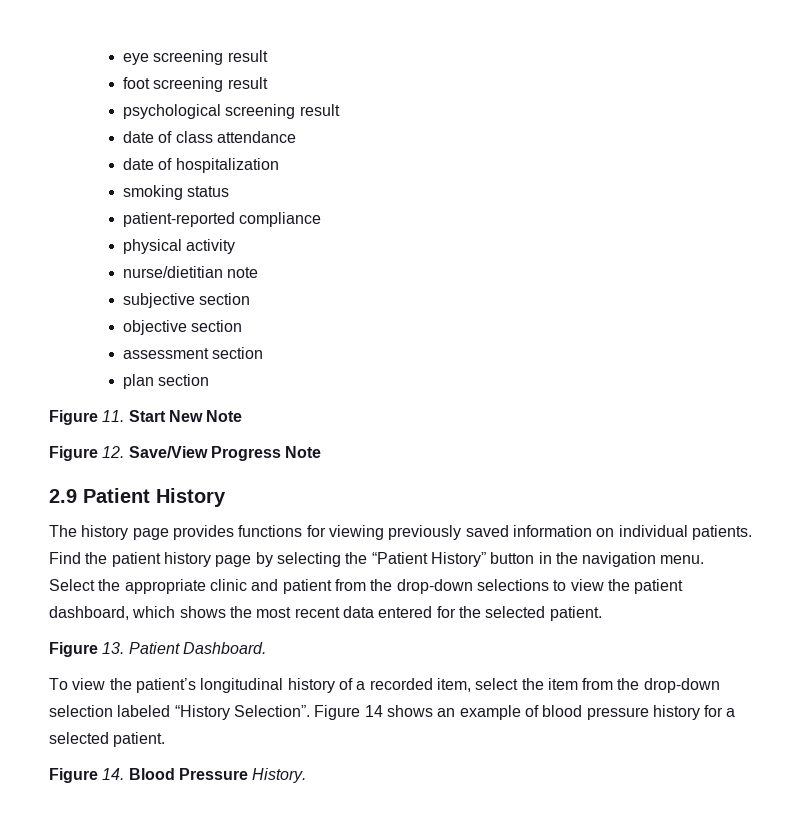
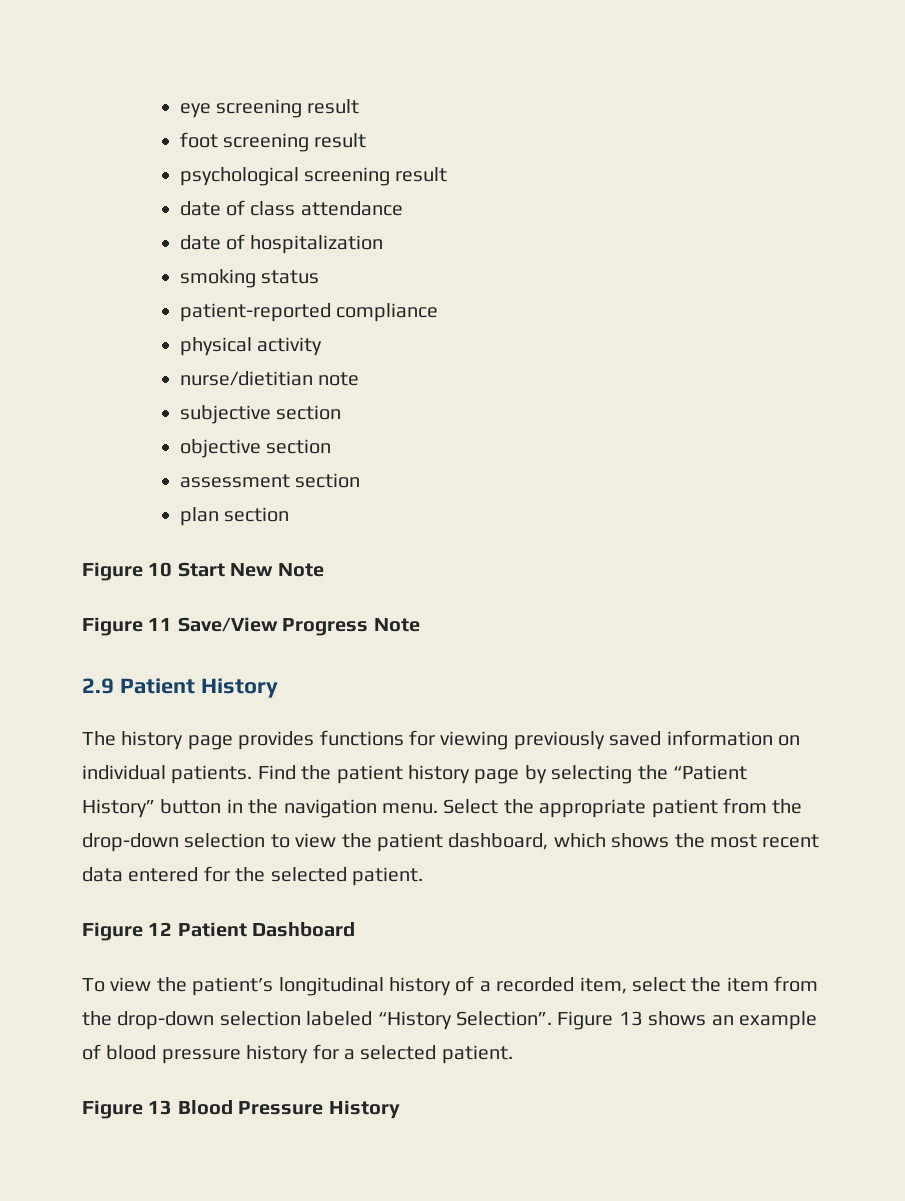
[102,410,125,422] 11. -> [148,562,173,577] 10
[102,446,125,458] 12. -> [148,618,173,631] 11
[209,579,279,591] clinic and -> (647, 808) none
[476,579,549,591] selections -> [184,833,266,848] selection
[102,642,266,654] 13. Patient Dashboard. -> [148,922,356,937] 12 Patient Dashboard
[364,705,383,717] 14 -> [618,1011,643,1026] 13
[102,768,125,780] 14. -> [148,1100,173,1115] 13
[252,768,307,783] History. -> [328,1100,400,1119] History

